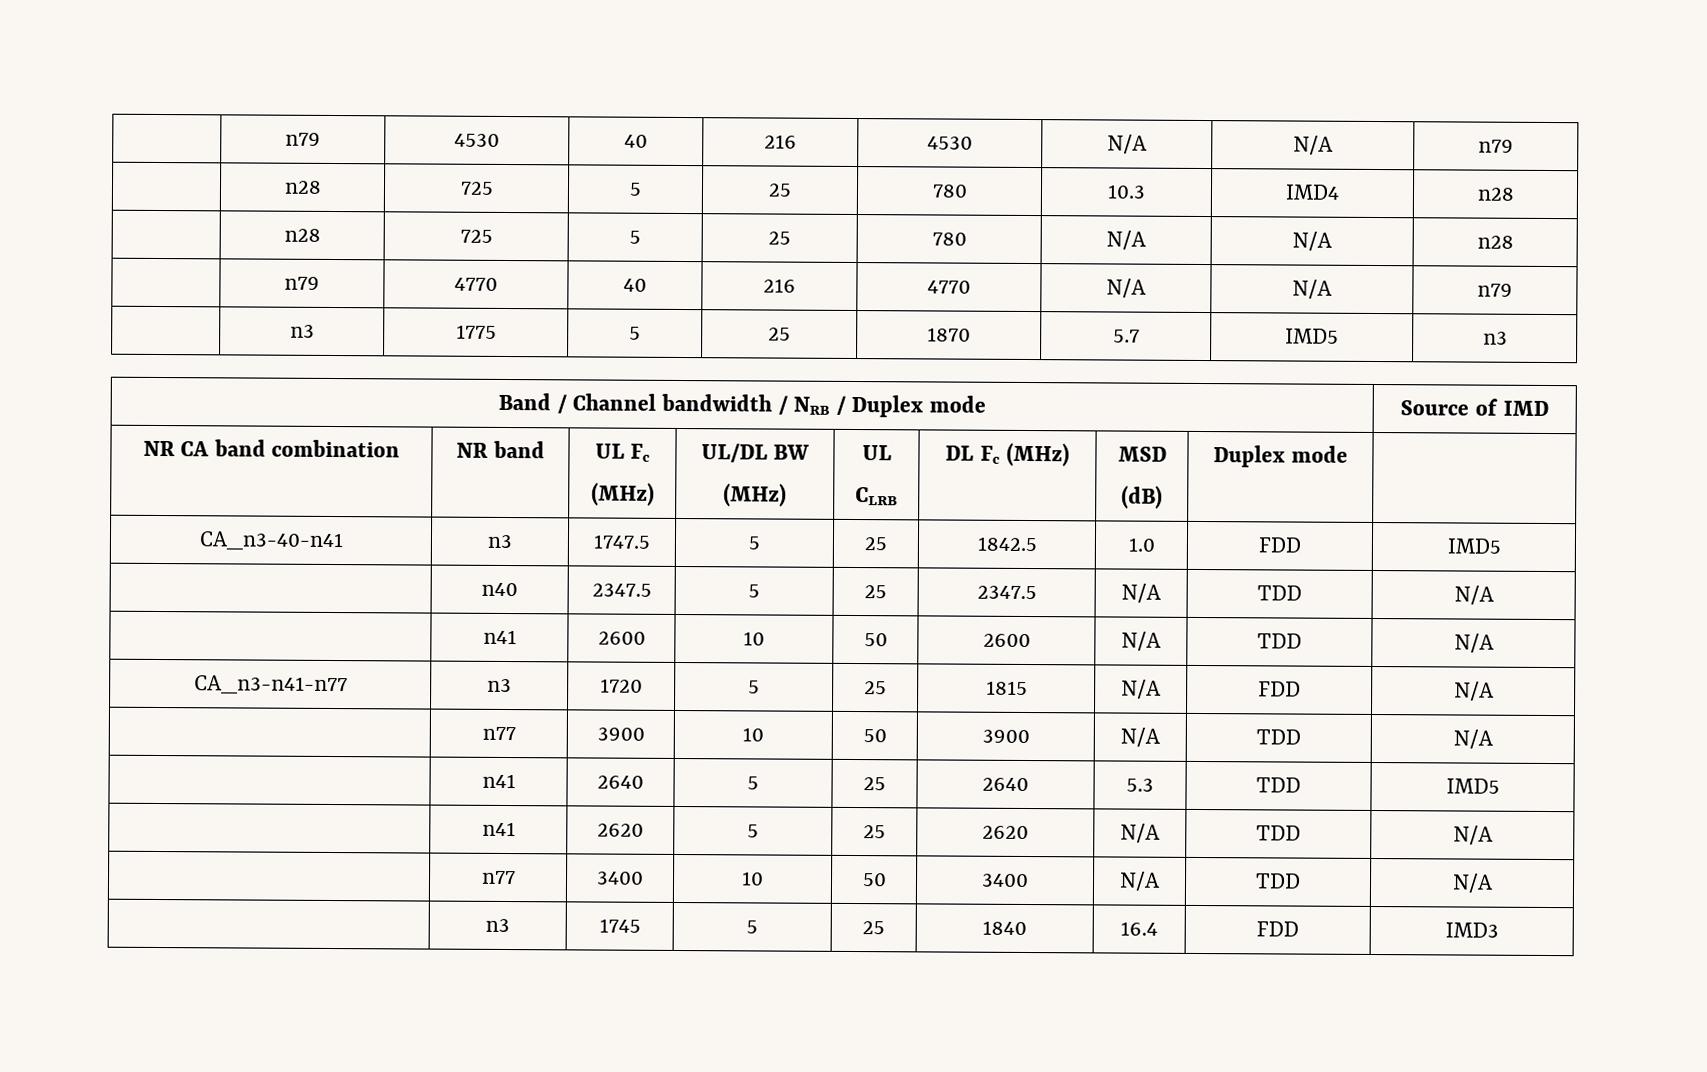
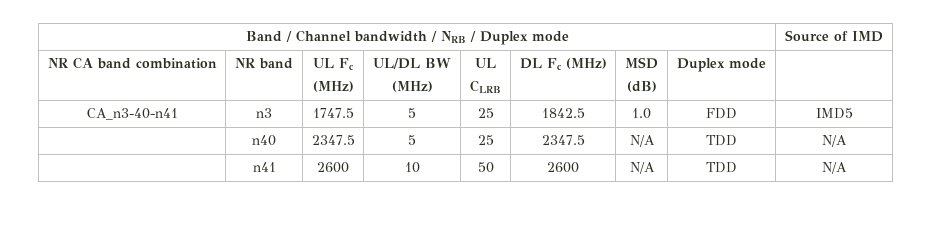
[285,132,321,146] [454,133,501,147] [624,134,648,148] [764,134,797,149] [927,136,973,150] [1107,134,1148,154] [1293,135,1334,155] [1478,139,1514,153] [283,180,322,194] [459,181,494,195] [629,182,642,196] [768,183,792,197] [931,184,968,198] [1107,184,1146,199] [1285,184,1340,200] [1476,187,1515,201] [283,228,321,242] [459,229,493,243] [629,230,641,244] [768,231,791,245] [931,232,967,246] [1106,230,1147,250] [1292,231,1333,251] [1476,235,1514,249] [284,276,320,290] [454,277,499,291] [623,278,647,292] [763,278,796,293] [927,280,971,294] [1106,278,1147,298] [1292,279,1333,299] [1477,283,1513,297] [289,324,315,338] [455,324,497,339] [629,326,641,340] [768,327,791,341] [927,327,971,342] [1112,329,1140,343] [1285,328,1339,344] [1482,331,1508,345] | n79 | 4530 | 40 | 216 | 4530 | N/A | N/A | n79 // | n28 | 725 | 5 | 25 | 780 | 10.3 | IMD4 | n28 // | n28 | 725 | 5 | 25 | 780 | N/A | N/A | n28 // | n79 | 4770 | 40 | 216 | 4770 | N/A | N/A | n79 // | n3 | 1775 | 5 | 25 | 1870 | 5.7 | IMD5 | n3 // -> (245, 36) none
[193,675,348,696] [487,678,512,693] [600,678,643,693] [748,680,760,694] [864,681,887,695] [985,680,1028,696] [1121,679,1162,699] [1258,681,1301,697] [1453,681,1495,701] [481,726,516,741] [596,727,645,741] [742,727,764,742] [862,729,887,743] [981,729,1030,744] [1120,727,1161,747] [1256,729,1301,745] [1452,729,1494,749] [481,773,516,789] [597,775,644,789] [747,776,759,790] [863,777,886,791] [982,777,1029,792] [1126,778,1154,792] [1256,777,1301,793] [1445,778,1500,794] [481,821,516,837] [597,823,644,837] [747,824,759,838] [863,825,886,839] [982,825,1029,840] [1120,823,1161,843] [1256,825,1301,841] [1452,825,1494,845] [480,870,516,885] [596,871,644,885] [741,871,764,886] [861,873,887,887] [981,873,1029,888] [1119,871,1161,891] [1255,873,1301,889] [1451,873,1494,893] [485,918,510,933] [598,918,641,933] [746,920,758,934] [862,921,885,935] [982,920,1027,936] [1120,921,1158,936] [1256,921,1299,937] [1444,922,1499,938] // CA_n3-n41-n77 | n3 | 1720 | 5 | 25 | 1815 | N/A | FDD | N/A // | n77 | 3900 | 10 | 50 | 3900 | N/A | TDD | N/A // | n41 | 2640 | 5 | 25 | 2640 | 5.3 | TDD | IMD5 // | n41 | 2620 | 5 | 25 | 2620 | N/A | TDD | N/A // | n77 | 3400 | 10 | 50 | 3400 | N/A | TDD | N/A // | n3 | 1745 | 5 | 25 | 1840 | 16.4 | FDD | IMD3 -> (847, 168) none

